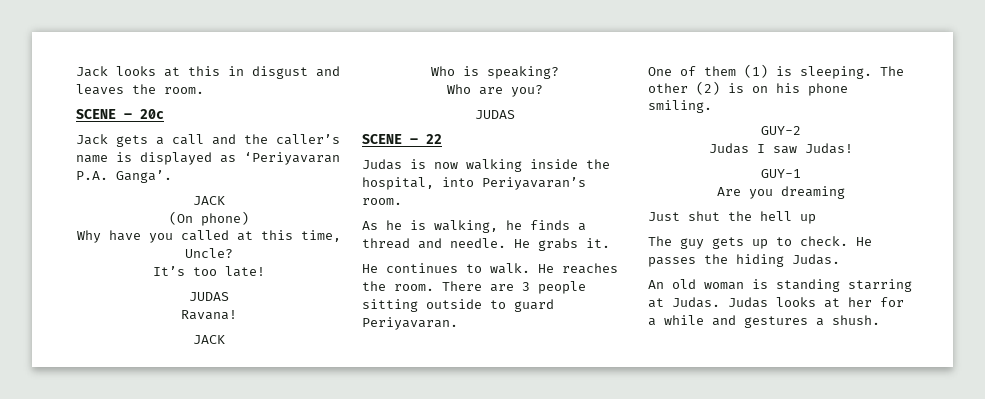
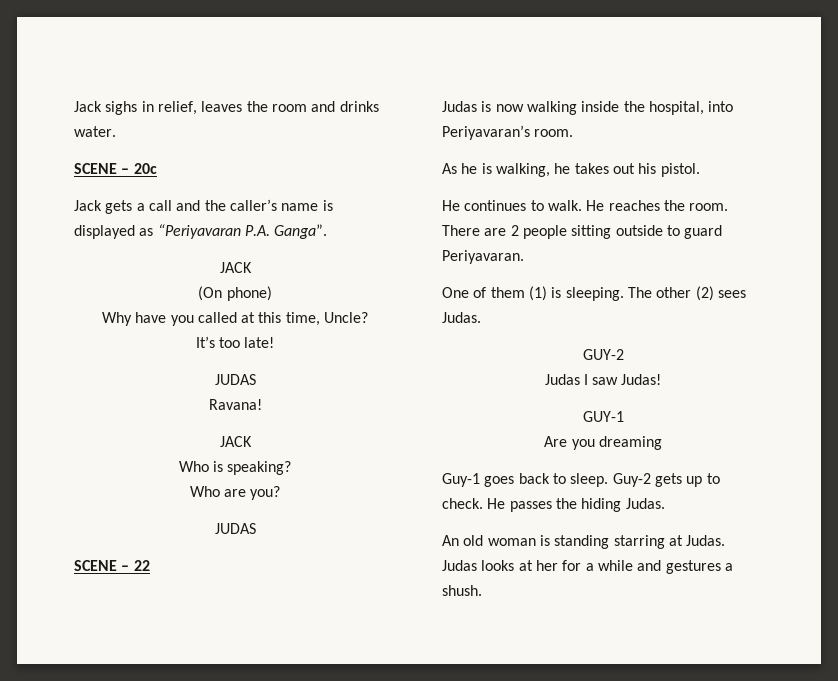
[76,66,340,79] [76,84,204,95] Jack looks at this in disgust and leaves the room. -> [74,101,379,115] [74,126,116,137] Jack sighs in relief, leaves the room and drinks water.
[244,152,340,165] [76,170,172,183] ‘Periyavaran P.A. Ganga’. -> [157,224,328,239] “Periyavaran P.A. Ganga”.
[530,220,586,231] [362,238,610,251] finds a thread and needle. He grabs it. -> [574,163,700,177] takes out his pistol.
[522,282,530,291] 3 -> [510,225,519,236] 2
[728,83,848,96] [648,100,712,113] is on his phone smiling. -> [717,290,746,298] [442,312,481,323] sees Judas.
[648,211,816,224] [648,236,704,249] Just shut the hell up // The guy -> [442,473,651,487] Guy-1 goes back to sleep. Guy-2

